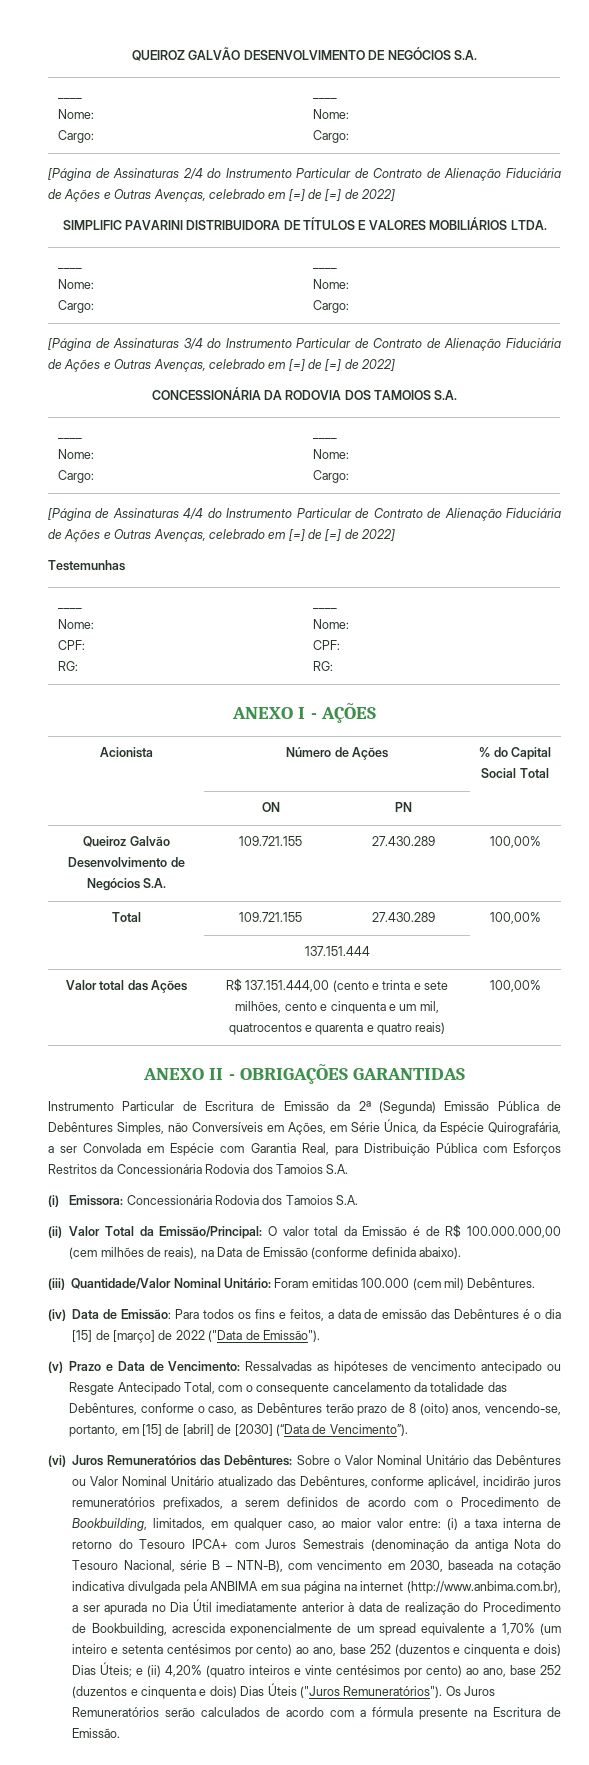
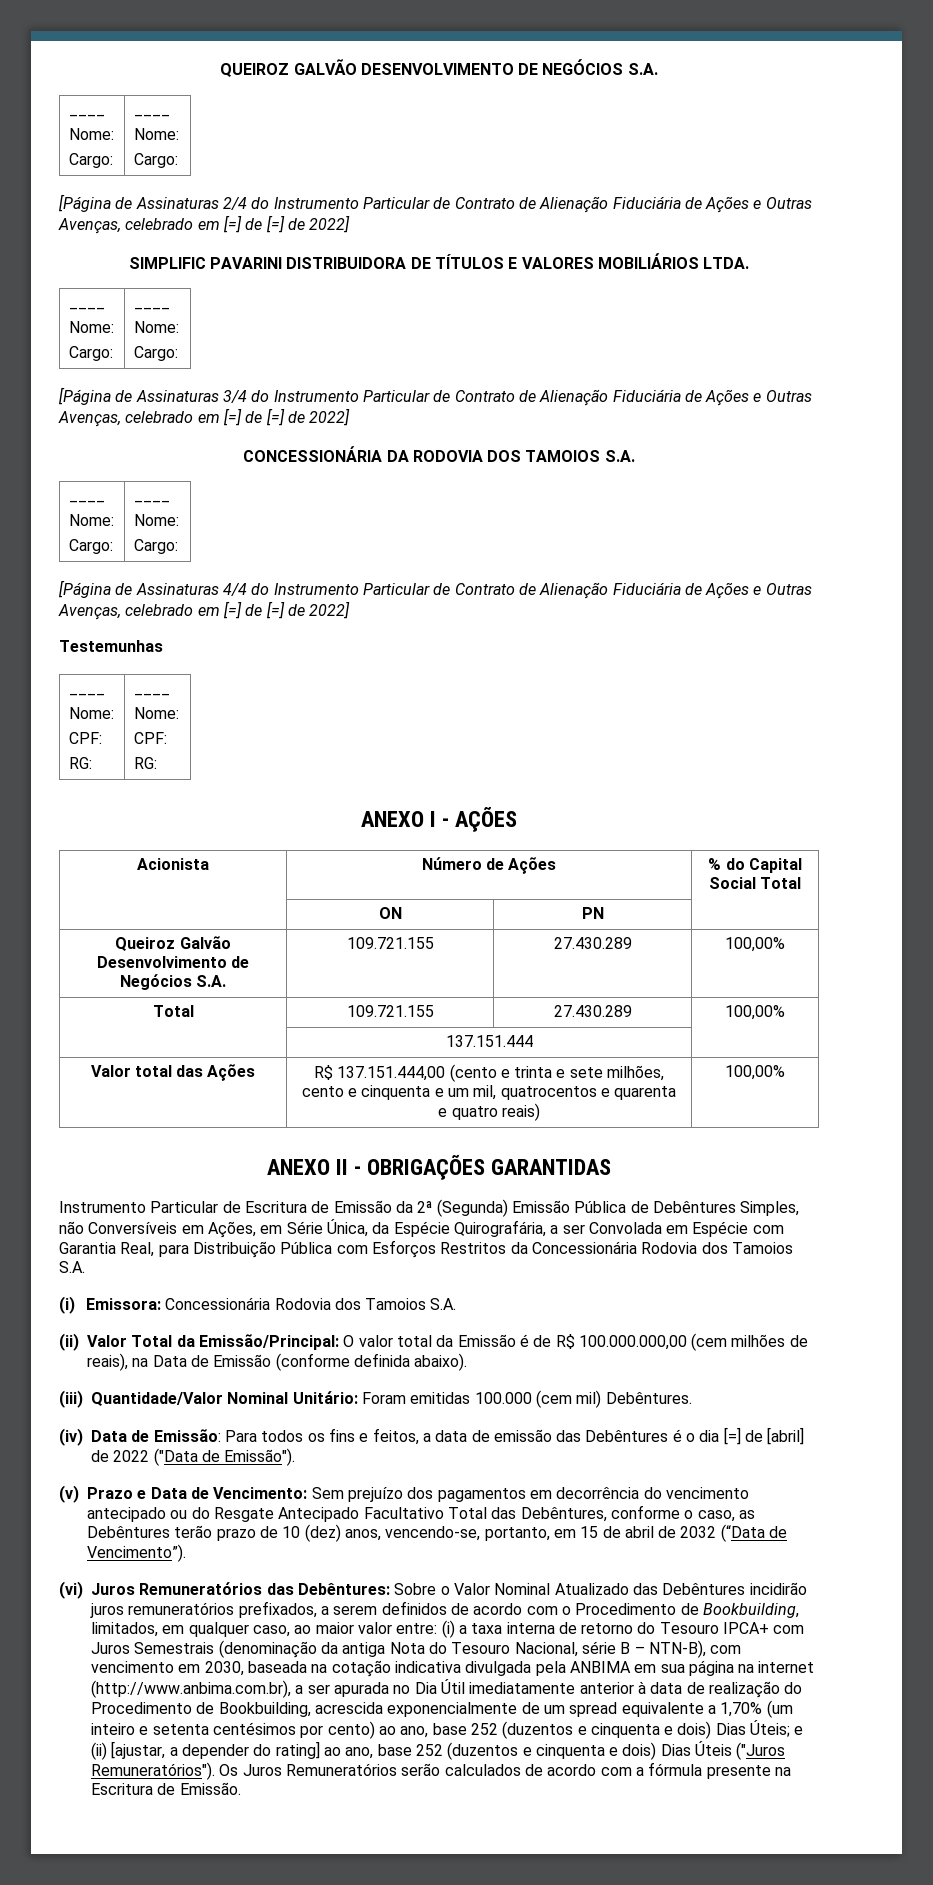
[72,1330,155,1343] [15] de [março] -> [723,1427,805,1445] [=] de [abril]
[245,1361,407,1374] Ressalvadas as hipóteses de -> [311,1487,662,1502] Sem prejuízo dos pagamentos em decorrência do
(561, 1367) none -> [191,1507,210,1519] do
[184,1382,485,1395] Total, com o consequente cancelamento da totalidade -> [363,1507,487,1519] Facultativo Total
[408,1403,449,1415] 8 (oito) -> [282,1524,341,1542] 10 (dez)
[142,1424,273,1436] [15] de [abril] de [2030] -> [580,1526,717,1538] 15 de abril de 2032
[425,1455,561,1465] [72,1476,480,1489] Unitário das Debêntures ou Valor Nominal Unitário atualizado das Debêntures, conforme aplicável, -> [554,1583,746,1595] Atualizado das Debêntures
[165,1665,463,1678] 4,20% (quatro inteiros e vinte centésimos por cento) -> [111,1741,320,1759] [ajustar, a depender do rating]

